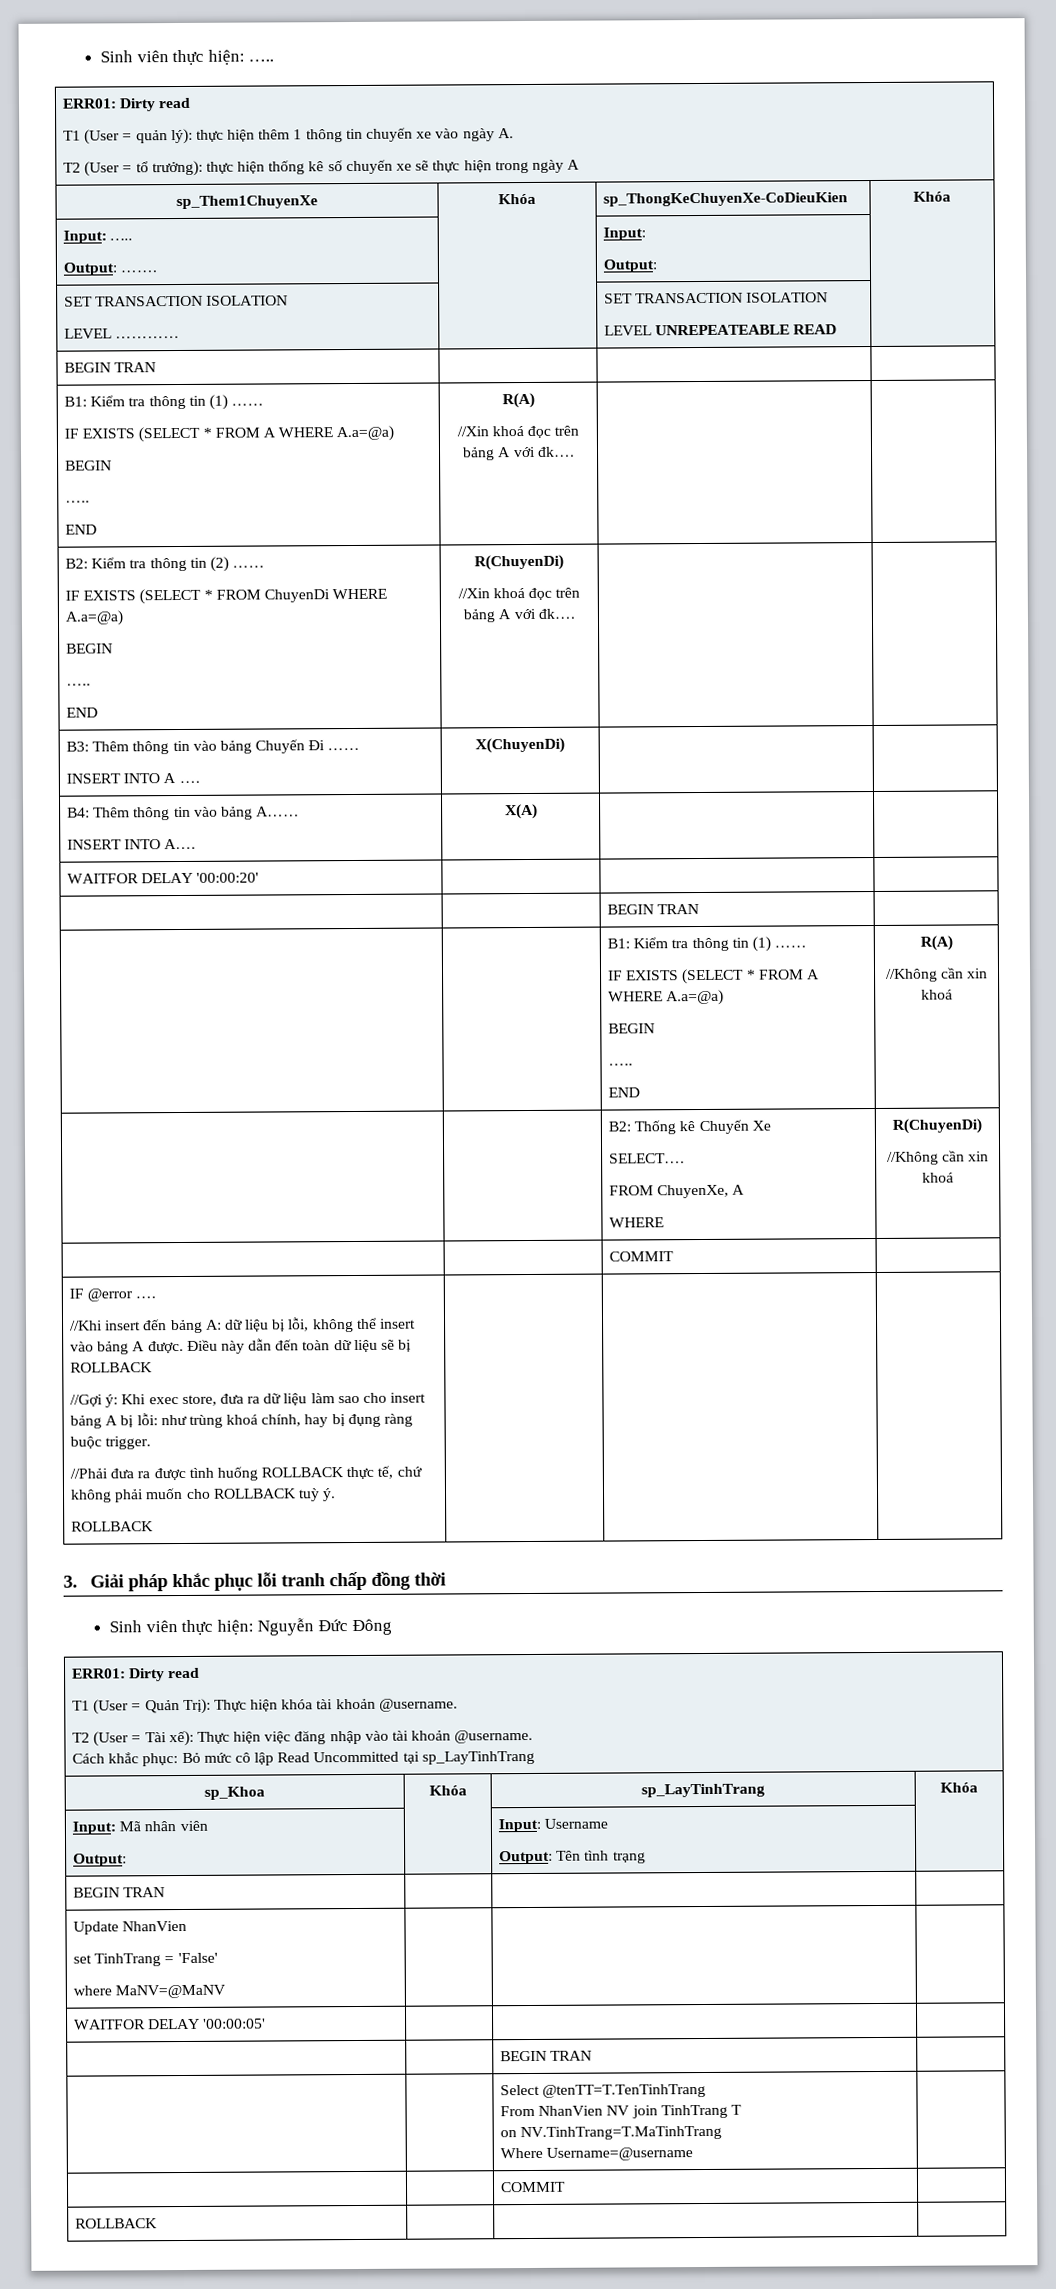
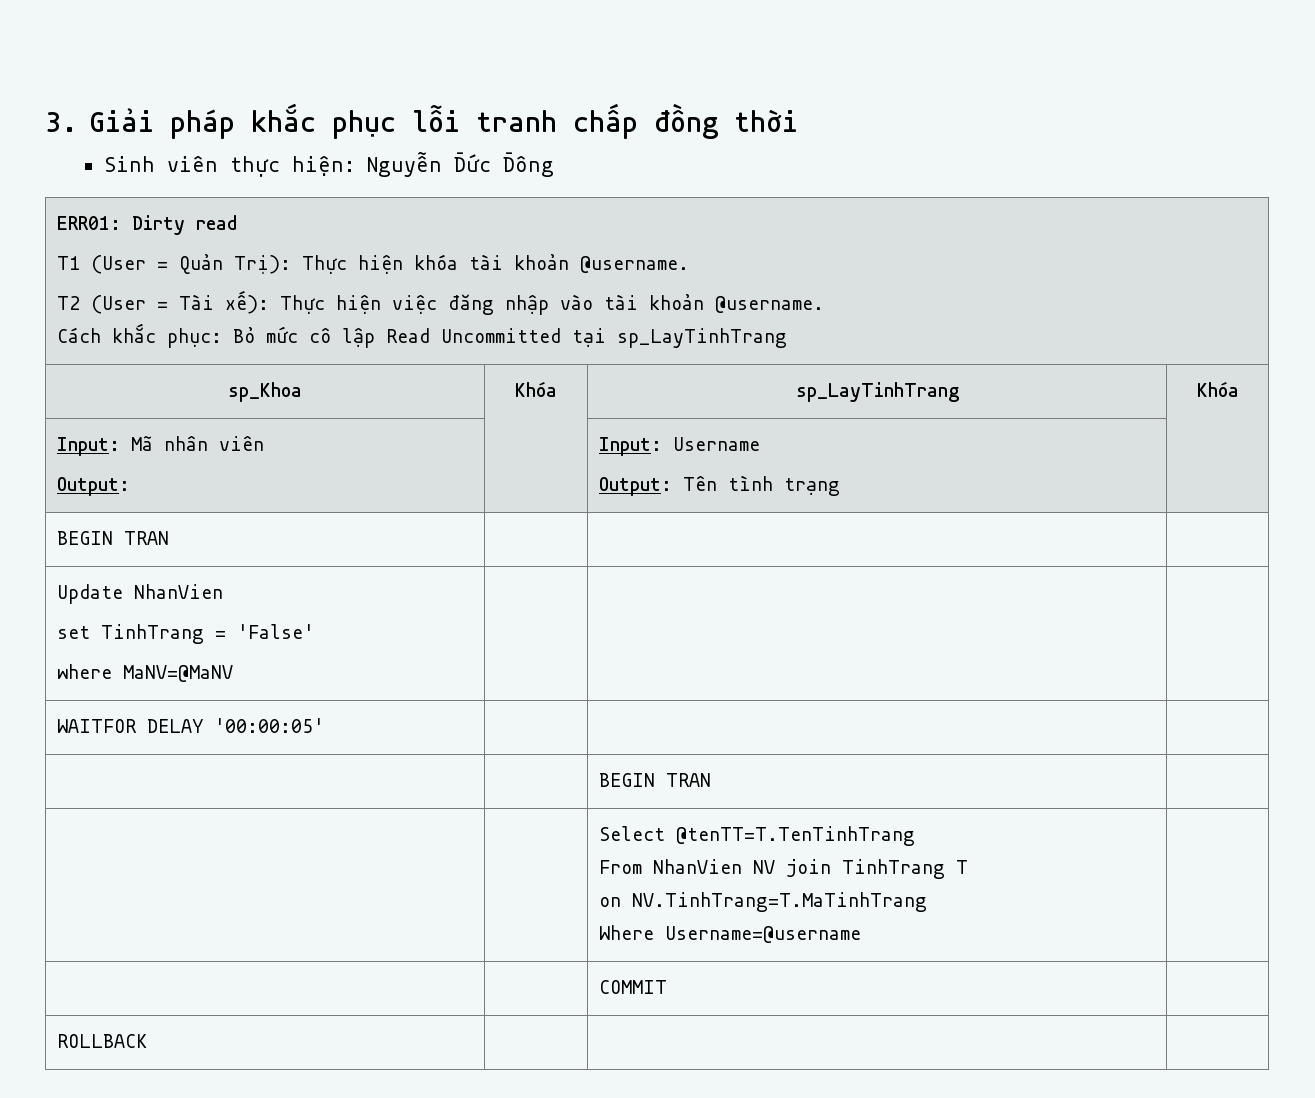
[100,49,275,66] [62,97,192,112] [63,127,514,145] [63,159,581,177] [176,195,318,210] [498,193,536,205] [603,192,849,207] [913,191,951,202] [63,230,134,244] [63,262,158,276] [603,227,647,241] [603,259,658,273] [64,295,289,307] [64,328,181,339] [604,292,829,304] [604,324,838,336] [64,362,157,373] [64,394,265,410] [64,425,395,443] [65,460,113,471] [65,500,91,503] [65,524,98,535] [501,392,535,409] [456,425,580,438] [462,446,575,461] [65,556,266,572] [65,588,388,605] [65,610,125,626] [66,643,114,654] [66,683,92,686] [66,707,99,718] [474,554,564,571] [457,587,581,600] [463,608,575,623] [66,739,361,755] [66,773,200,784] [475,737,565,754] [67,806,301,821] [67,838,197,850] [504,803,538,820] [67,872,260,884] [607,904,700,915] [607,936,808,952] [607,968,820,985] [608,989,725,1006] [608,1023,656,1034] [608,1063,634,1066] [608,1087,641,1098] [919,935,953,951] [884,967,989,982] [921,989,953,1000] [608,1119,771,1135] [609,1153,686,1164] [609,1184,746,1199] [609,1217,665,1228] [892,1118,982,1134] [886,1150,990,1165] [922,1172,954,1183] [609,1251,675,1262] [69,1288,157,1302] [70,1317,417,1334] [70,1338,413,1355] [70,1362,154,1373] [70,1392,427,1408] [70,1413,414,1429] [70,1436,152,1450] [70,1465,422,1481] [70,1487,337,1503] [71,1521,155,1532] Sinh viên thực hiện: ….. // ERR01: Dirty read // T1 (User = quản lý): thực hiện thêm 1 thông tin chuyến xe vào ngày A. // T2 (User = tổ trưởng): thực hiện thống kê số chuyến xe sẽ thực hiện trong ngày A // sp_Them1ChuyenXe | Khóa | sp_ThongKeChuyenXe-CoDieuKien | Khóa // Input: ….. // Output: ……. | | Input: // Output: | // SET TRANSACTION ISOLATION // LEVEL ………… | | SET TRANSACTION ISOLATION // LEVEL UNREPEATEABLE READ | // BEGIN TRAN | | | // B1: Kiểm tra thông tin (1) …… // IF EXISTS (SELECT * FROM A WHERE A.a=@a) // BEGIN // ….. // END | R(A) // //Xin khoá đọc trên bảng A với đk…. | | // B2: Kiểm tra thông tin (2) …… // IF EXISTS (SELECT * FROM ChuyenDi WHERE A.a=@a) // BEGIN // ….. // END | R(ChuyenDi) // //Xin khoá đọc trên bảng A với đk…. | | // B3: Thêm thông tin vào bảng Chuyến Đi …… // INSERT INTO A …. | X(ChuyenDi) | | // B4: Thêm thông tin vào bảng A…… // INSERT INTO A…. | X(A) | | // WAITFOR DELAY '00:00:20' | | | // | | BEGIN TRAN | // | | B1: Kiểm tra thông tin (1) …… // IF EXISTS (SELECT * FROM A WHERE A.a=@a) // BEGIN // ….. // END | R(A) // //Không cần xin khoá // | | B2: Thống kê Chuyến Xe // SELECT…. // FROM ChuyenXe, A // WHERE | R(ChuyenDi) // //Không cần xin khoá // | | COMMIT | // IF @error …. // //Khi insert đến bảng A: dữ liệu bị lỗi, không thể insert vào bảng A được. Điều này dẫn đến toàn dữ liệu sẽ bị ROLLBACK // //Gợi ý: Khi exec store, đưa ra dữ liệu làm sao cho insert bảng A bị lỗi: như trùng khoá chính, hay bị đụng ràng buộc trigger. // //Phải đưa ra được tình huống ROLLBACK thực tế, chứ không phải muốn cho ROLLBACK tuỳ ý. // ROLLBACK | | | // -> (45, 122) none

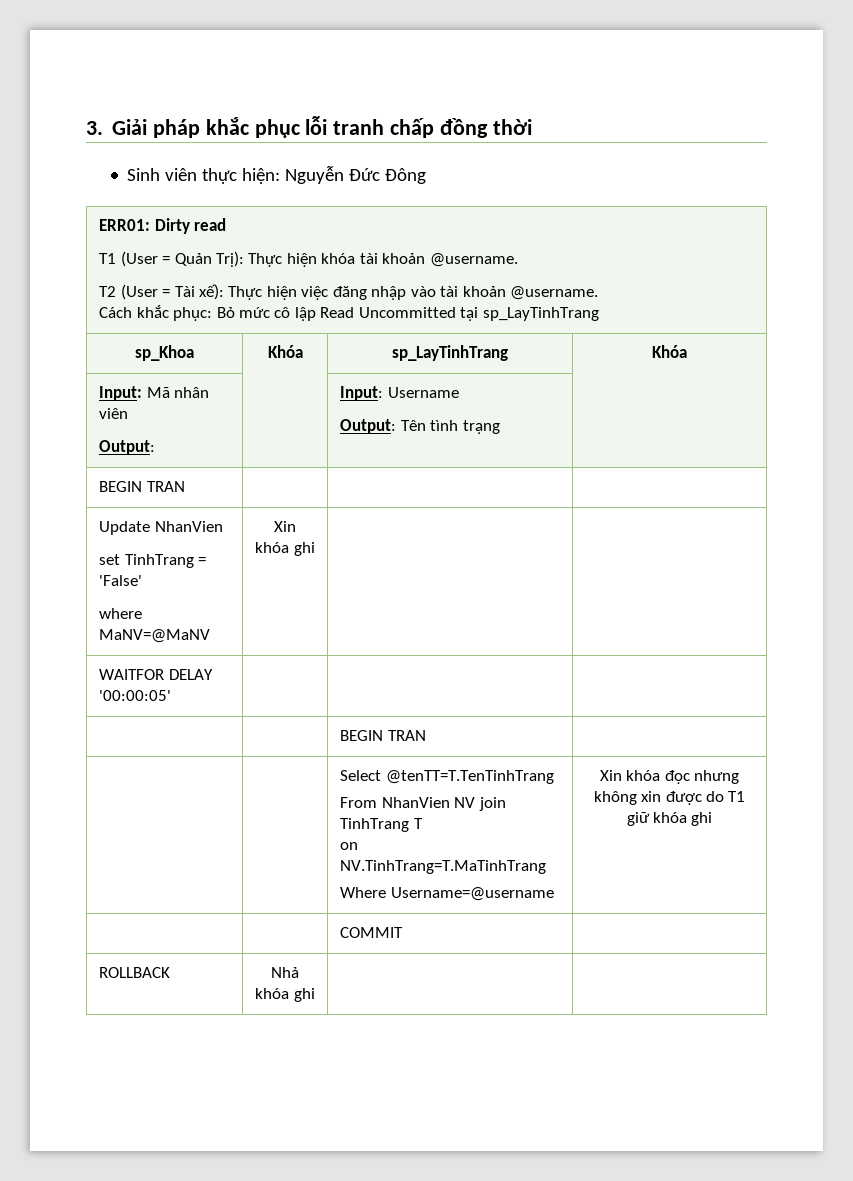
(233, 673) none -> [274,521,296,532] [255,542,315,556] Xin khóa ghi
(861, 934) none -> [599,770,740,784] [593,791,746,805] [626,812,713,826] Xin khóa đọc nhưng không xin được do T1 giữ khóa ghi
(147, 1041) none -> [271,967,299,978] [255,988,315,1002] Nhả khóa ghi

